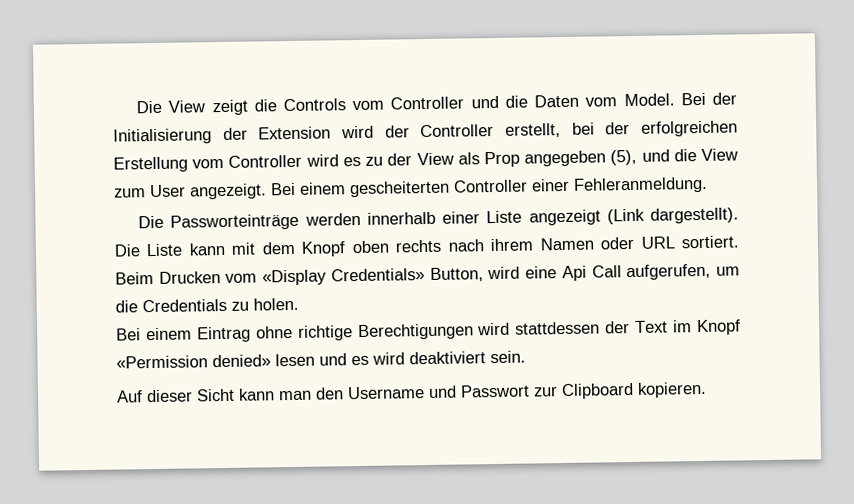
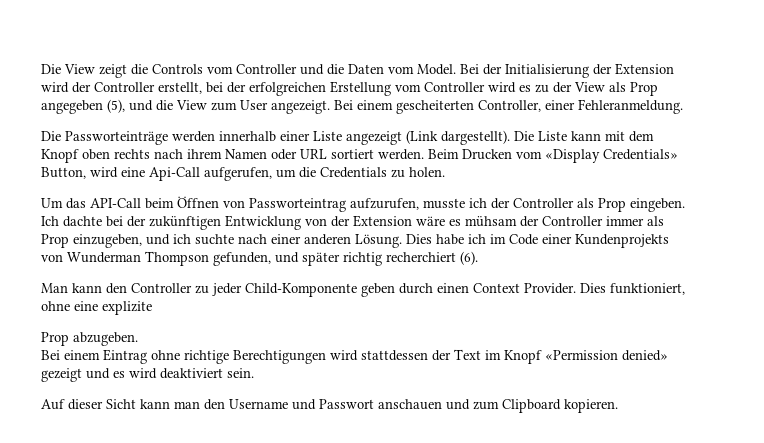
[453,179,528,193] Controller -> [478,100,541,112] Controller,
[680,235,739,249] sortiert. -> [331,149,424,160] sortiert werden.
[561,265,622,282] Api Call -> [149,167,200,181] Api-Call
(299, 304) none -> [41,196,685,212] [41,215,664,230] [41,234,669,248] [41,251,478,266] [41,283,685,297] [41,301,152,315] [41,332,138,346] // Um das API-Call beim Öffnen von Passworteintrag aufzurufen, musste ich der Controller als Prop eingeben. Ich dachte bei der zukünftigen Entwicklung von der Extension wäre es mühsam der Controller immer als Prop einzugeben, und ich suchte nach einer anderen Lösung. Dies habe ich im Code einer Kundenprojekts von Wunderman Thompson gefunden, und später richtig recherchiert (6). // Man kann den Controller zu jeder Child-Komponente geben durch einen Context Provider. Dies funktioniert, ohne eine explizite // Prop abzugeben.
[275,353,315,367] lesen -> [41,368,82,382] gezeigt
[533,386,558,397] zur -> [378,399,499,410] anschauen und zum

